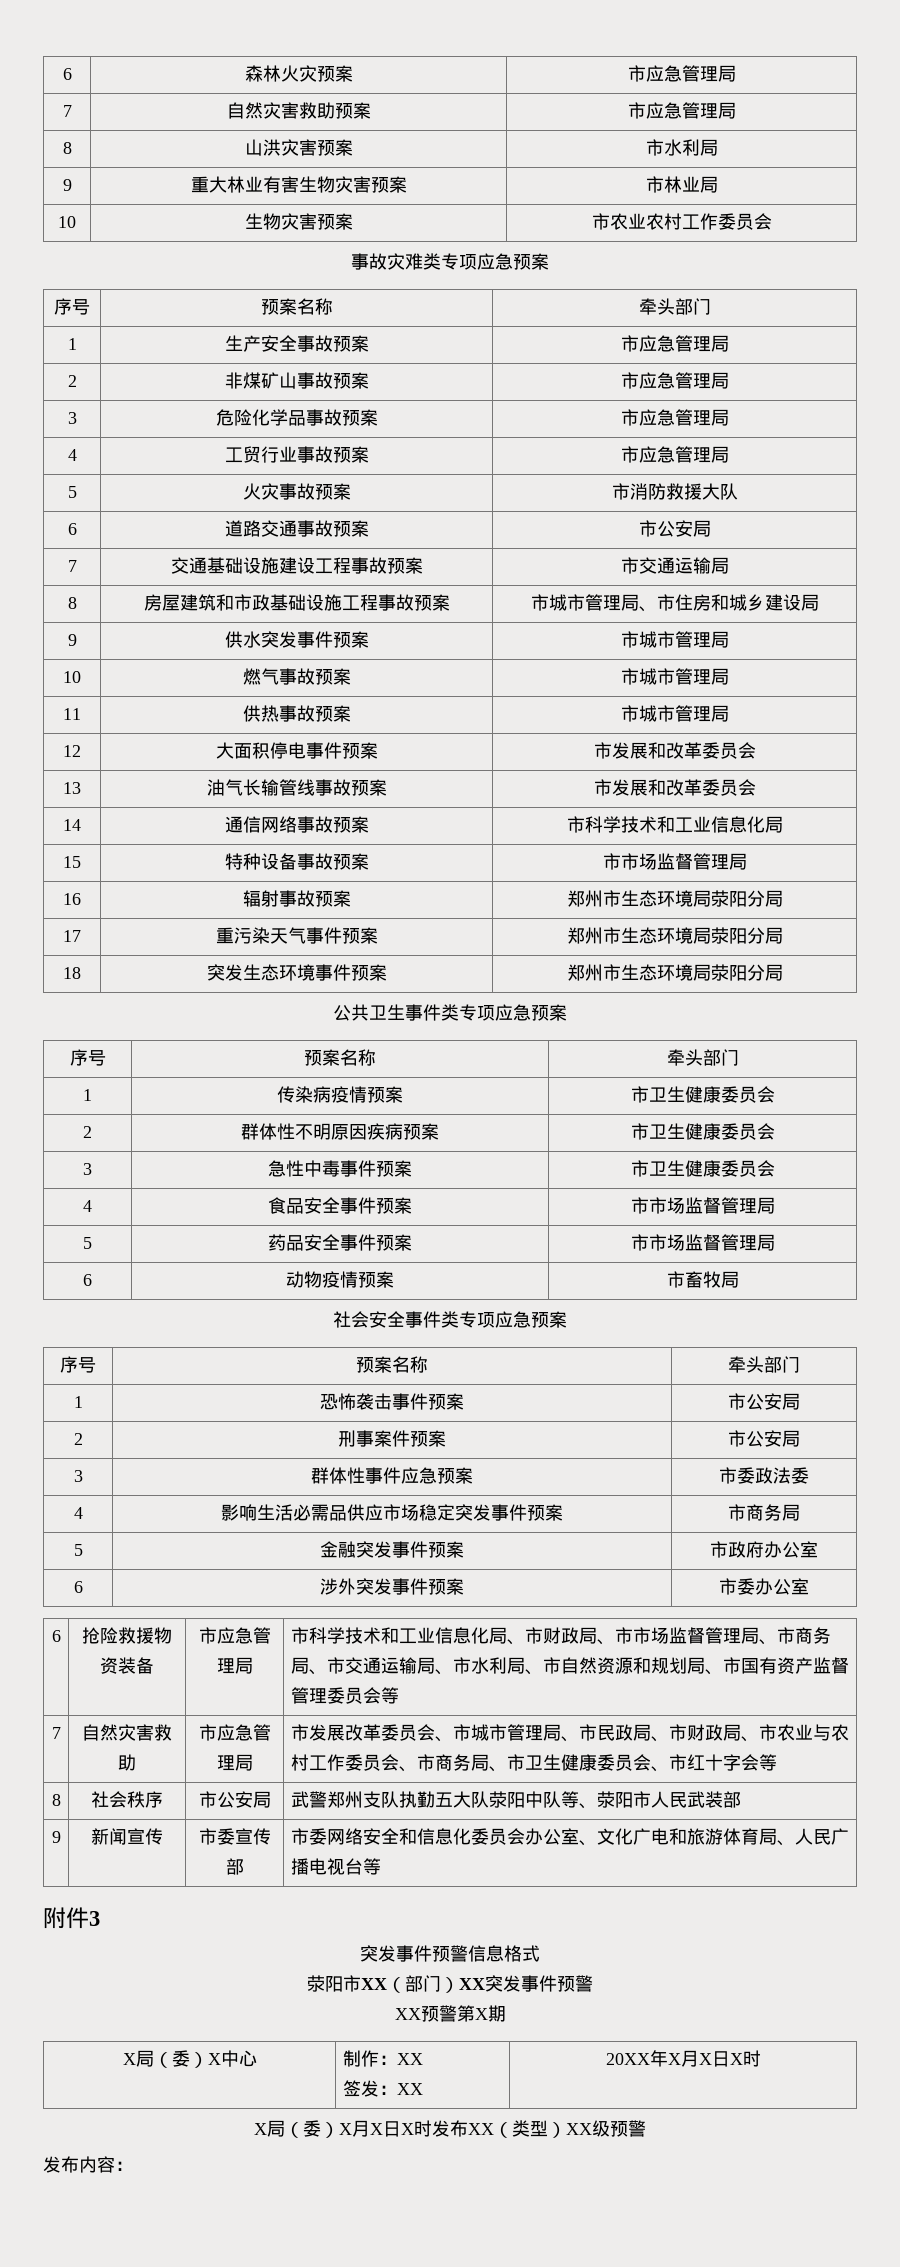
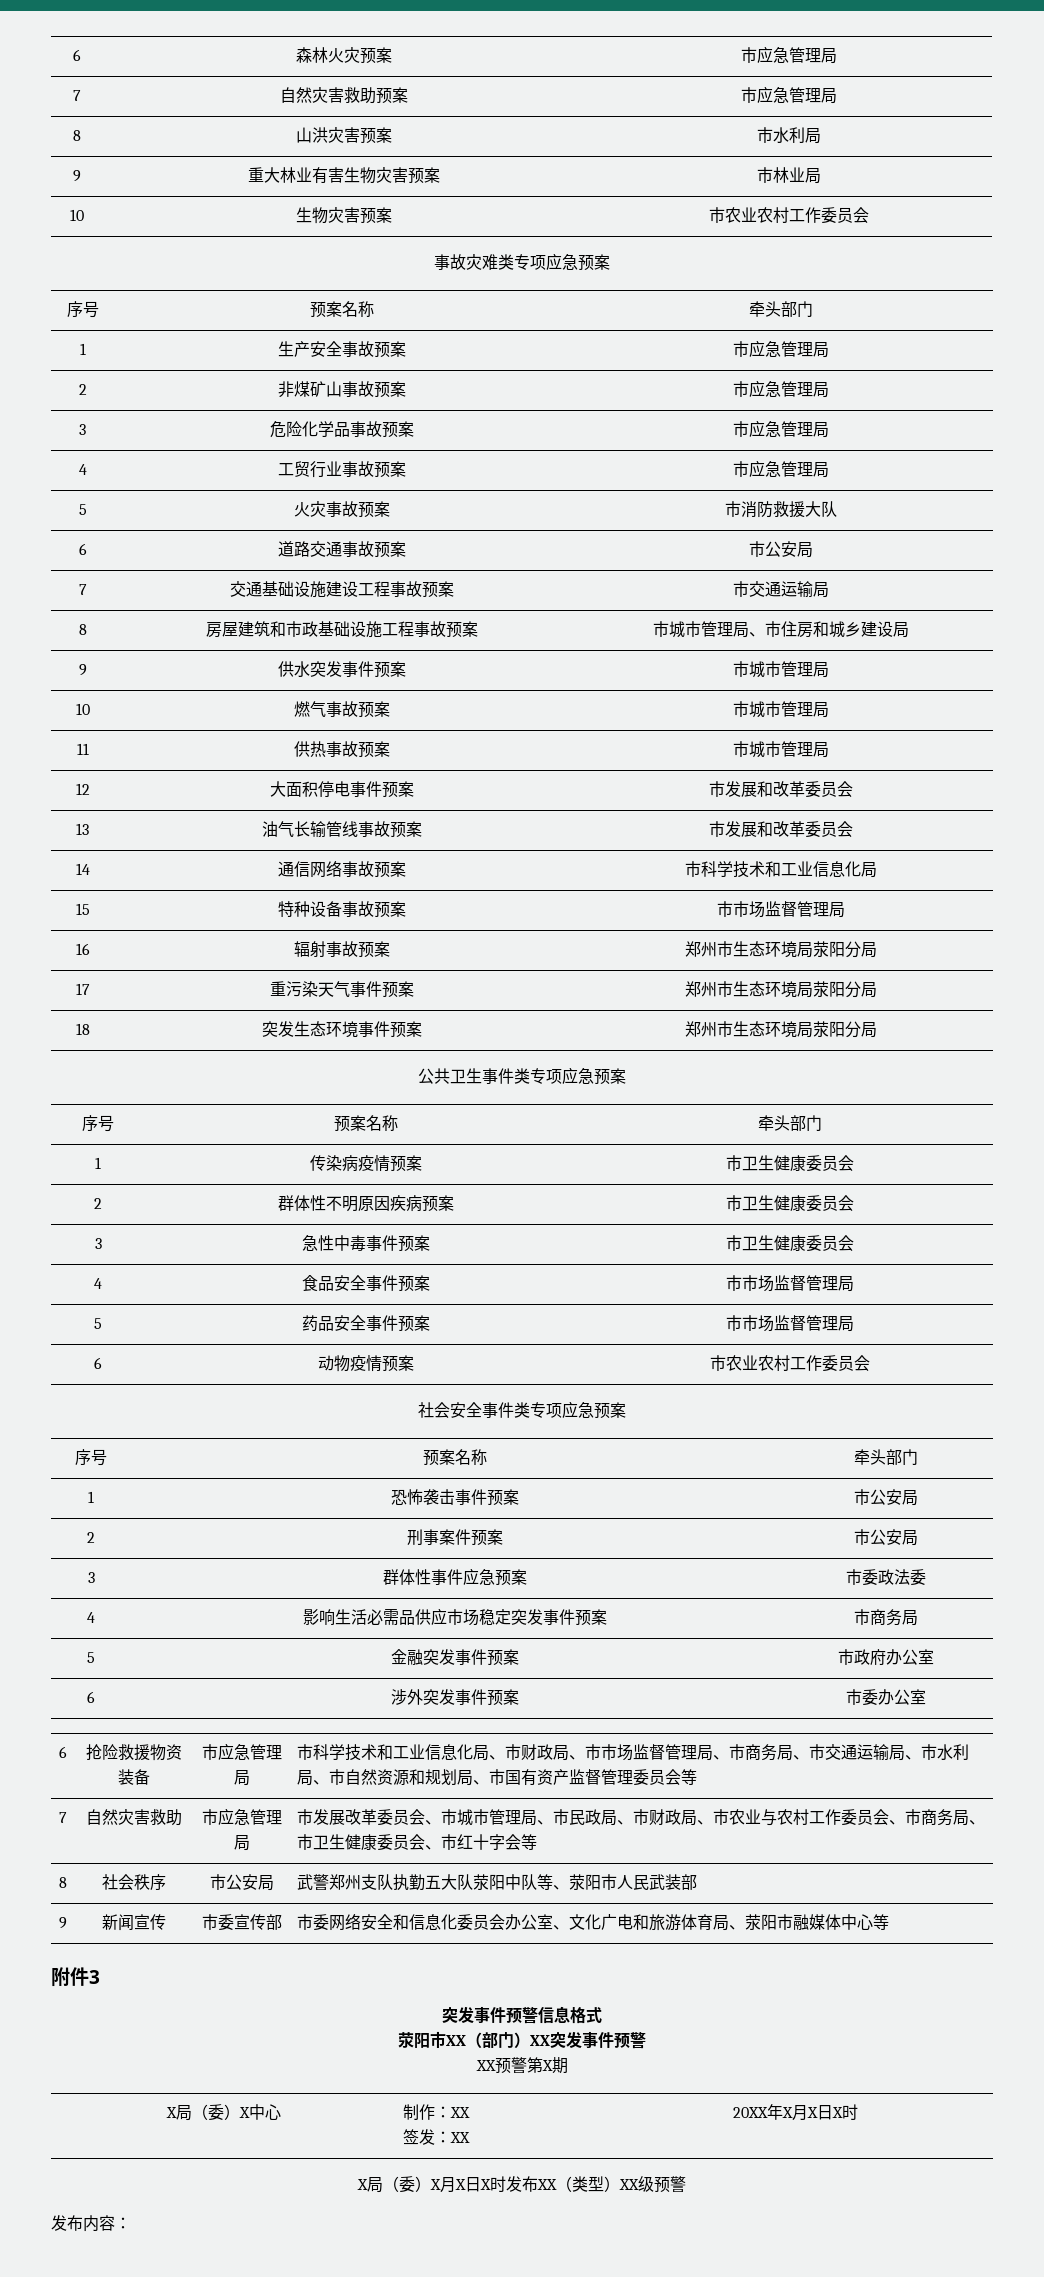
[684,1271,739,1288] 畜牧局 -> [726,1355,870,1371] 农业农村工作委员会
[794,1828,849,1845] [290,1858,363,1875] 人民广播电视台 -> [744,1914,873,1930] 荥阳市融媒体中心

